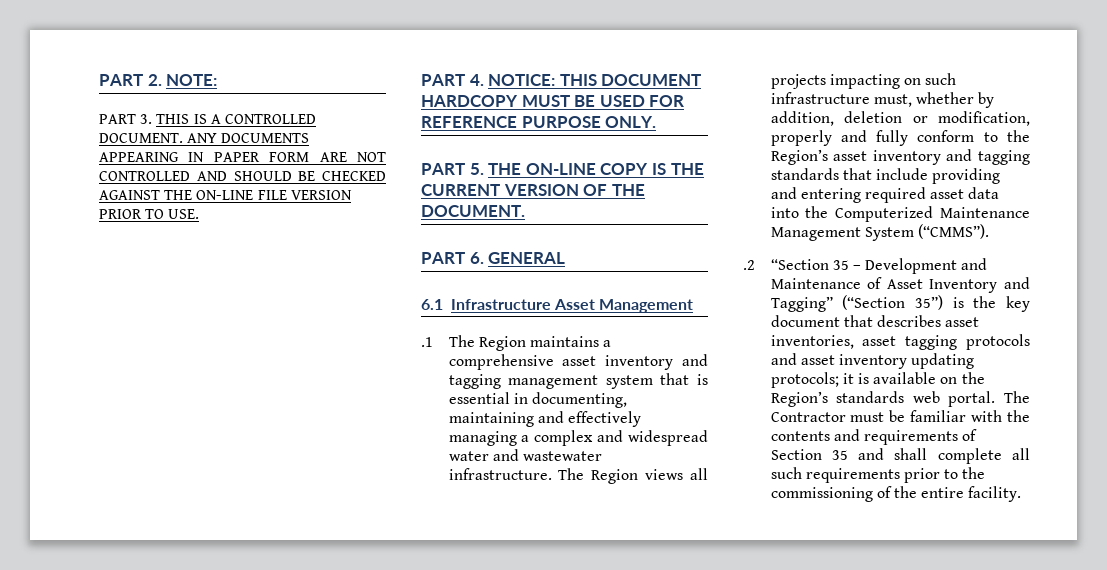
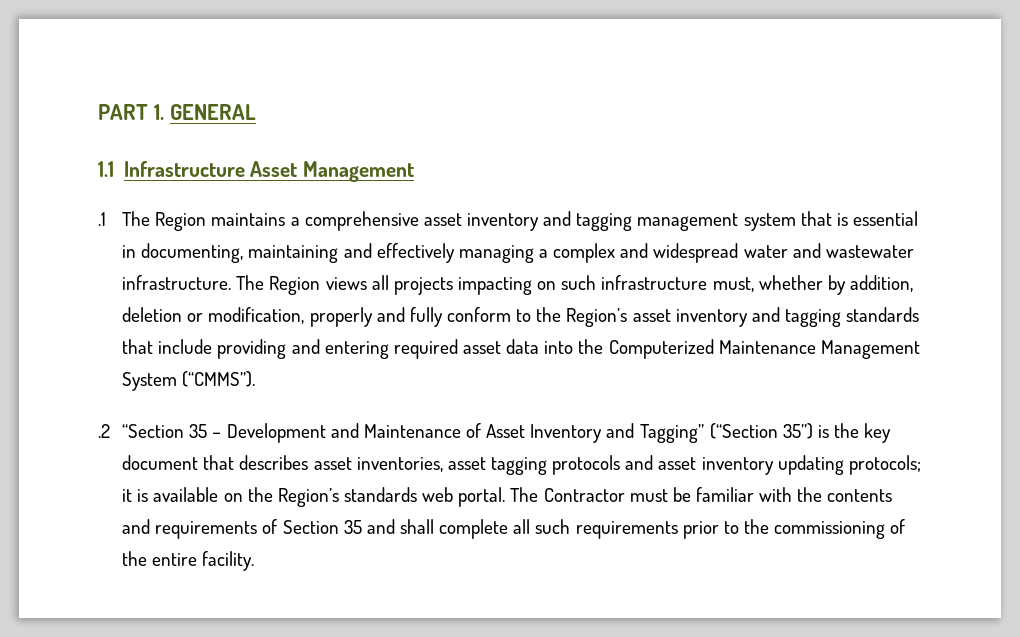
[99,74,218,86] [99,114,316,124] [99,133,310,143] [99,152,386,162] [99,171,386,181] [99,190,352,200] [99,209,200,219] [421,74,702,86] [421,95,685,107] [421,116,657,128] [421,163,704,175] [421,184,645,196] [421,205,525,217] [421,252,484,264] PART 2. NOTE: // PART 3. THIS IS A CONTROLLED DOCUMENT. ANY DOCUMENTS APPEARING IN PAPER FORM ARE NOT CONTROLLED AND SHOULD BE CHECKED AGAINST THE ON-LINE FILE VERSION PRIOR TO USE. // PART 4. NOTICE: THIS DOCUMENT HARDCOPY MUST BE USED FOR REFERENCE PURPOSE ONLY. // PART 5. THE ON-LINE COPY IS THE CURRENT VERSION OF THE DOCUMENT. // PART 6. -> [98,104,164,120] PART 1.
[421,299,443,310] 6.1 -> [98,161,114,177] 1.1

